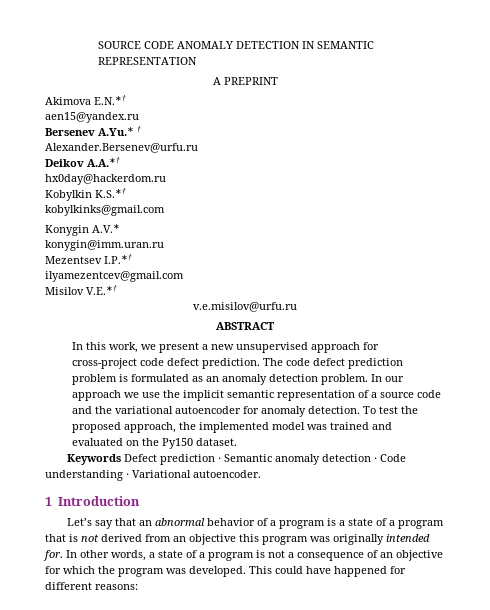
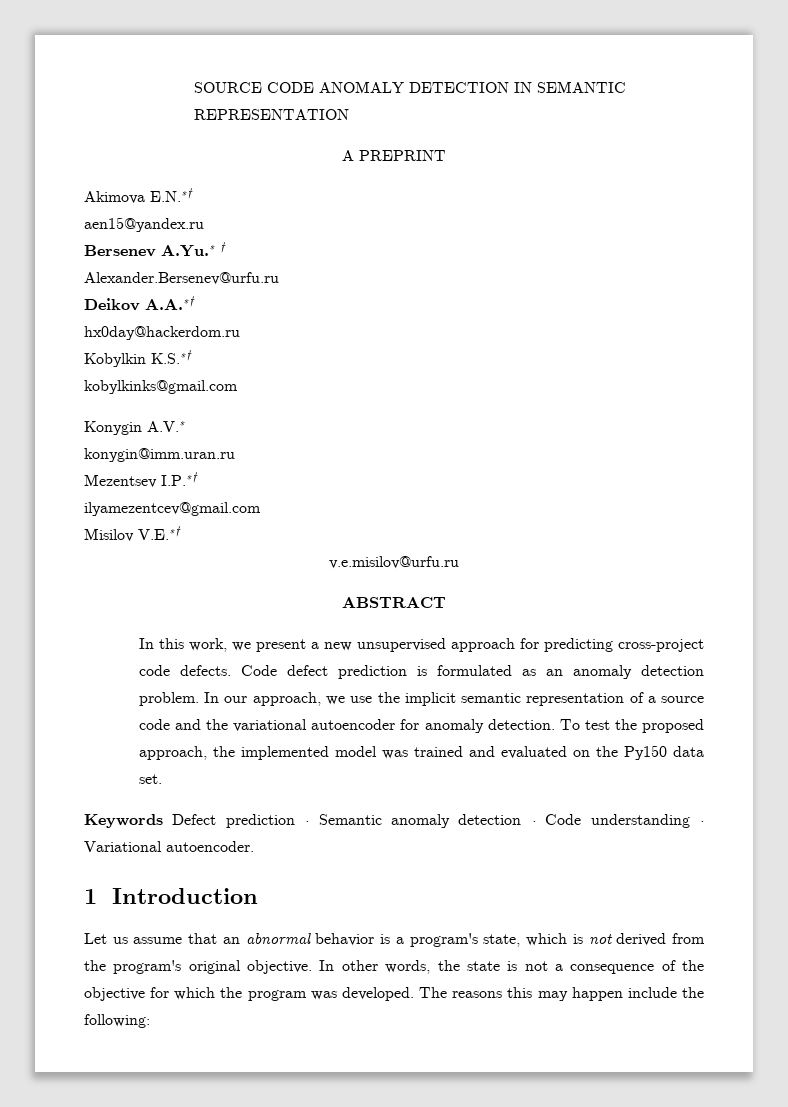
(379, 346) none -> [543,638,613,652] predicting
[166,358,310,369] defect prediction. The code -> [179,665,277,676] defects. Code
[71,374,117,385] problem -> (407, 672) none
[71,390,121,401] approach -> [252,692,321,706] approach,
[195,438,237,446] dataset. -> [673,746,704,757] [138,774,162,784] data set.
[66,518,113,529] Let’s say -> [84,933,183,944] Let us assume
[256,518,444,529] [45,534,430,545] [43,550,254,561] of a program is a state of a program that is not derived from an objective this program was originally intended for. In other words, a state of a program -> [380,933,706,947] [84,960,500,974] is a program's state, which is not derived from the program's original objective. In other words, the state
[380,552,393,558] an -> [681,960,704,971] the
[249,566,406,577] [45,582,138,590] This could have happened for different reasons: -> [419,987,704,1001] [84,1014,150,1028] The reasons this may happen include the following:

